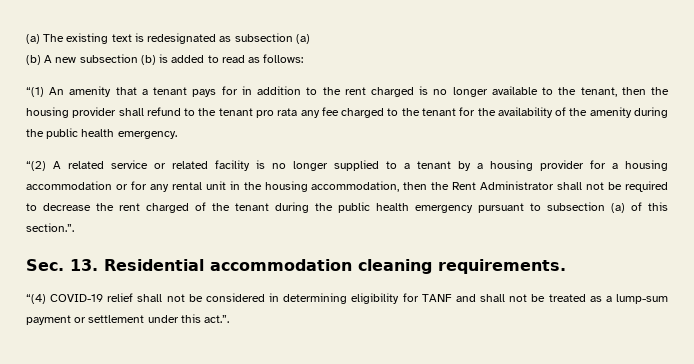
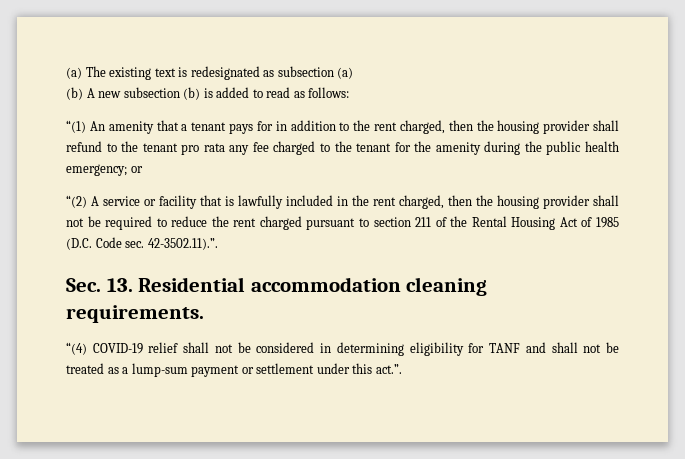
[370,86,617,97] charged is no longer available to the tenant, -> [399,120,445,134] charged,
[497,107,588,118] availability of the -> (432, 146) none
[117,131,177,139] emergency. -> [66,164,143,176] emergency; or
[68,161,104,169] related -> (99, 201) none
[172,160,668,171] [26,181,555,192] related facility is no longer supplied to a tenant by a housing provider for a housing accommodation or for any rental unit in the housing accommodation, then the Rent Administrator -> [159,195,590,209] facility that is lawfully included in the rent charged, then the housing provider
[43,202,668,213] [26,223,74,232] decrease the rent charged of the tenant during the public health emergency pursuant to subsection (a) of this section.”. -> [171,216,619,230] [66,237,218,250] reduce the rent charged pursuant to section 211 of the Rental Housing Act of 1985 (D.C. Code sec. 42-3502.11).”.

